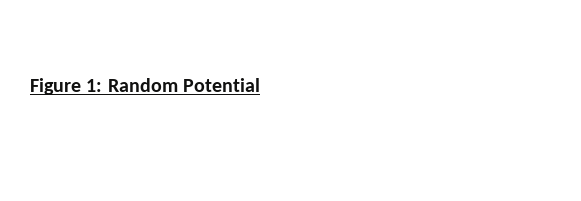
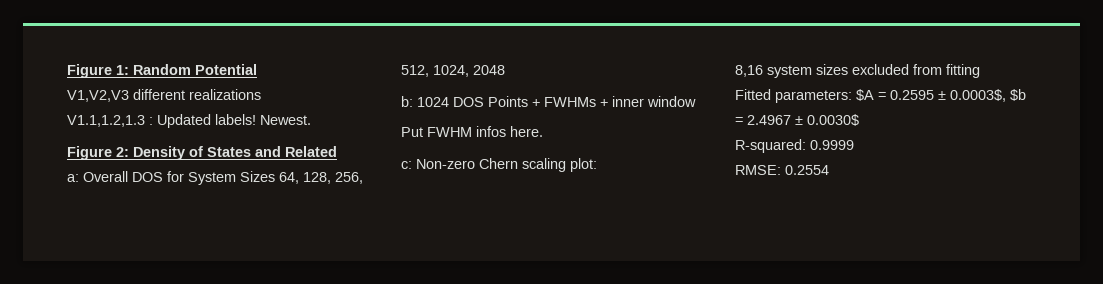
(261, 85) none -> [67,89,261,102] [67,114,311,128] [67,146,337,160] [67,171,363,185] [401,65,505,77] [401,96,696,107] [401,126,543,137] [401,158,597,172] [735,64,980,78] [735,89,1026,103] [735,114,859,126] [735,139,854,153] [735,165,829,175] // V1,V2,V3 different realizations // V1.1,1.2,1.3 : Updated labels! Newest. // Figure 2: Density of States and Related // a: Overall DOS for System Sizes 64, 128, 256, 512, 1024, 2048 // b: 1024 DOS Points + FWHMs + inner window // Put FWHM infos here. // c: Non-zero Chern scaling plot: // 8,16 system sizes excluded from fitting // Fitted parameters: $A = 0.2595 ± 0.0003$, $b = 2.4967 ± 0.0030$ // R-squared: 0.9999 // RMSE: 0.2554

